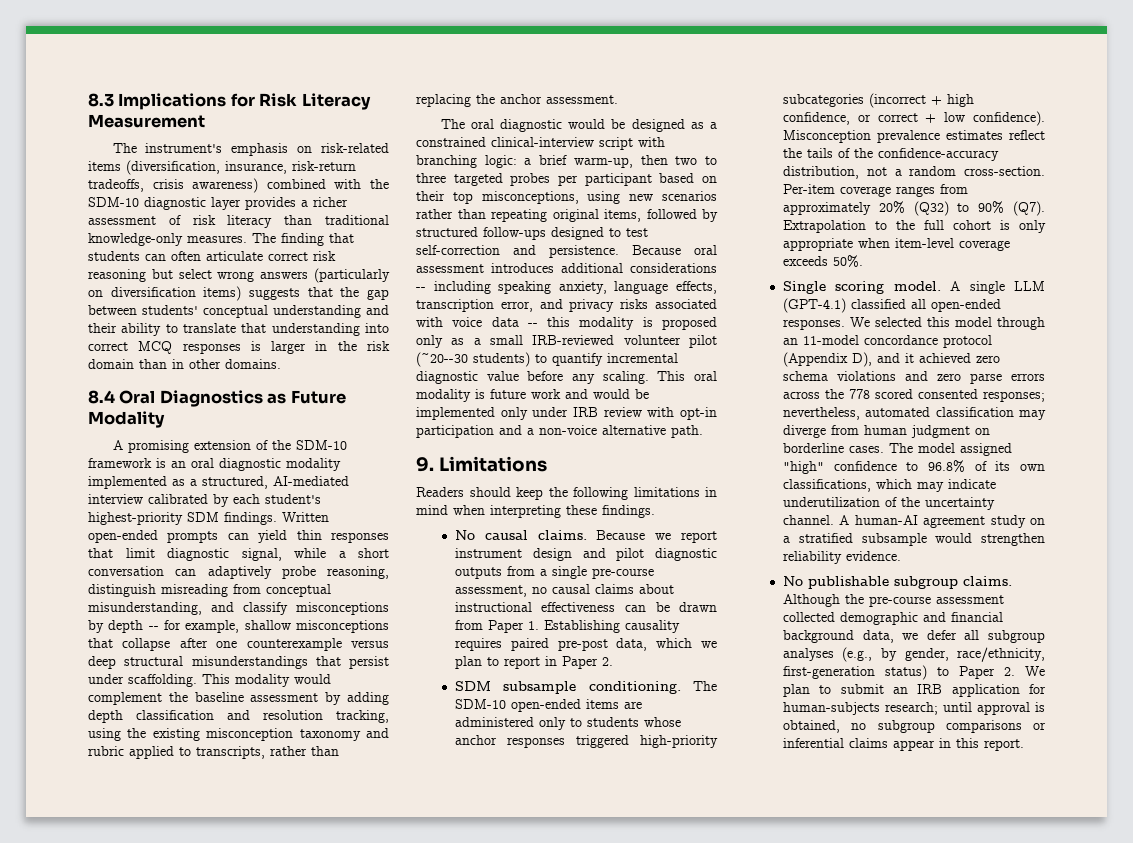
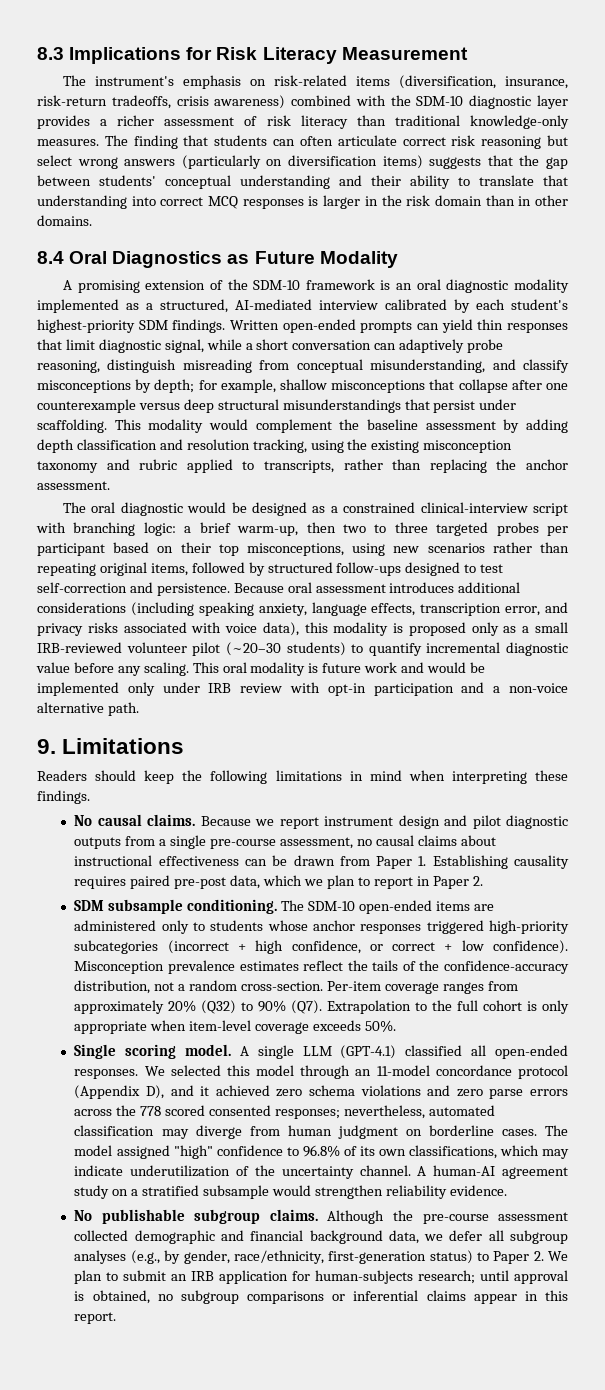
[108,620,159,633] depth -- -> [154,379,195,393] depth;
[416,281,491,294] -- including -> [130,602,194,616] (including
[491,317,538,327] data -- -> [262,622,299,636] data),
[416,352,468,367] (~20--30 -> [225,642,281,656] (~20–30

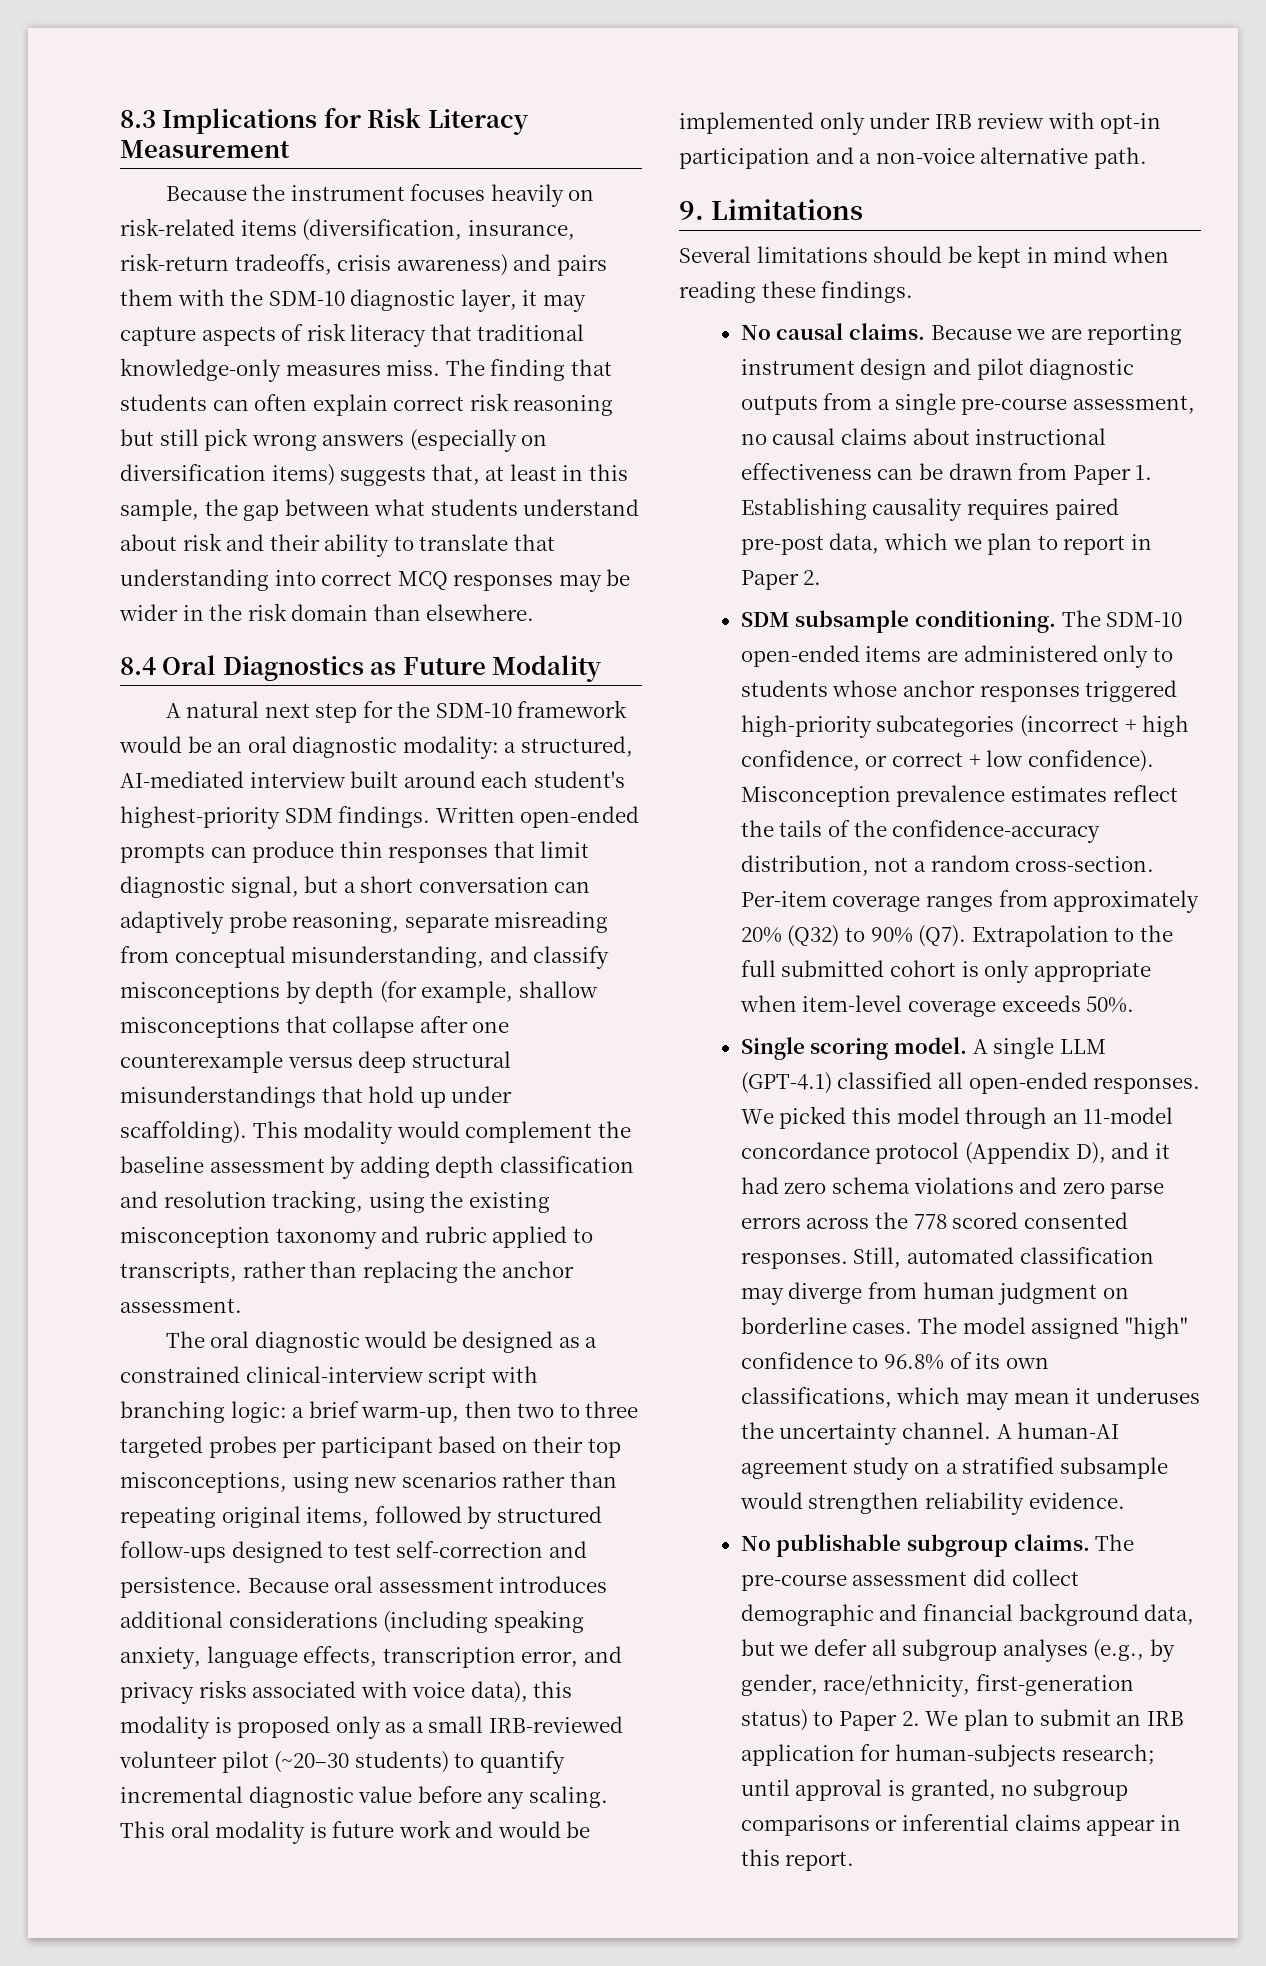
[63,75,242,89] The instrument's emphasis -> [165,184,564,207] Because the instrument focuses heavily
[291,95,352,106] combined -> [513,254,607,276] [120,289,173,306] and pairs them
[537,95,568,109] [37,115,235,129] layer provides a richer assessment -> [460,289,586,312] [120,326,276,346] layer, it may capture aspects
[356,115,386,126] than -> [430,324,472,341] that
[37,139,99,146] measures. -> [285,360,441,376] measures miss.
[337,135,397,146] articulate -> [312,394,388,416] explain
[37,155,72,166] select -> [159,428,249,451] still pick
[181,155,261,169] (particularly -> [409,429,517,452] (especially
[487,155,569,169] [37,175,330,189] that the gap between students' conceptual understanding -> [431,464,628,485] [120,499,640,521] [120,533,222,551] that, at least in this sample, the gap between what students understand about risk
[308,195,361,209] is larger -> [558,569,631,592] [119,604,178,621] may be wider
[518,195,568,206] [37,215,92,226] in other domains. -> [426,604,535,621] elsewhere.
[77,280,223,293] promising extension of -> [186,701,393,723] natural next step for
[380,280,391,290] is -> [119,736,212,753] would be
[513,279,569,293] [37,299,139,313] modality implemented as -> [402,736,499,759] modality:
[385,299,470,313] calibrated by -> [350,771,476,788] built around
[441,319,473,333] yield -> [252,841,335,863] produce
[206,339,242,350] while -> [304,876,339,893] but
[107,359,177,373] distinguish -> [404,913,489,933] separate
[154,379,217,393] depth; for -> [315,981,417,1003] depth (for
[433,399,517,413] [37,419,107,433] persist under scaffolding. -> [368,1086,513,1108] [120,1121,247,1143] hold up under scaffolding).
[37,770,342,784] Readers should keep the following limitations -> [679,245,1022,268] Several limitations should be kept
[451,771,527,784] interpreting -> [679,281,756,303] reading
[279,817,319,829] report -> [1050,324,1183,345] are reporting
(479, 1005) none -> [781,960,885,977] submitted
[170,1065,221,1076] selected -> [779,1106,847,1129] picked
[215,1085,270,1096] achieved -> [740,1177,779,1194] had
[275,1105,425,1119] responses; nevertheless, -> [740,1247,902,1269] responses. Still,
[74,1165,250,1177] indicate underutilization of -> [1013,1387,1200,1404] mean it underuses
[327,1210,569,1224] [74,1230,129,1241] Although the pre-course assessment collected -> [1095,1534,1135,1551] [740,1569,1079,1591] The pre-course assessment did collect
(419, 1237) none -> [740,1639,775,1656] but
[92,1290,150,1304] obtained, -> [910,1779,996,1801] granted,

